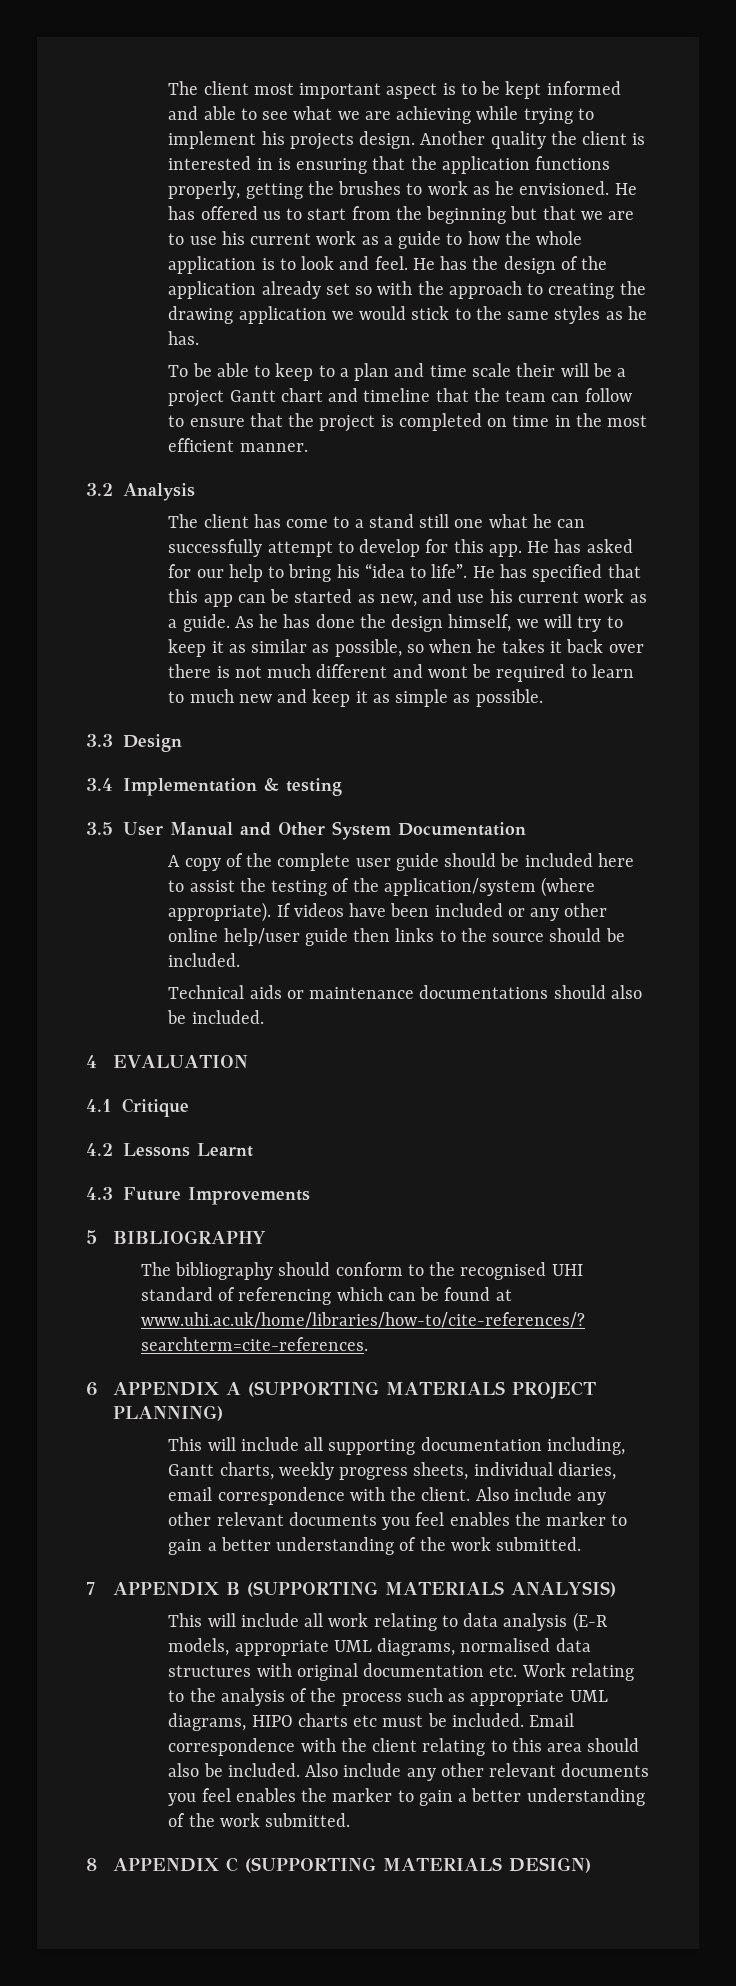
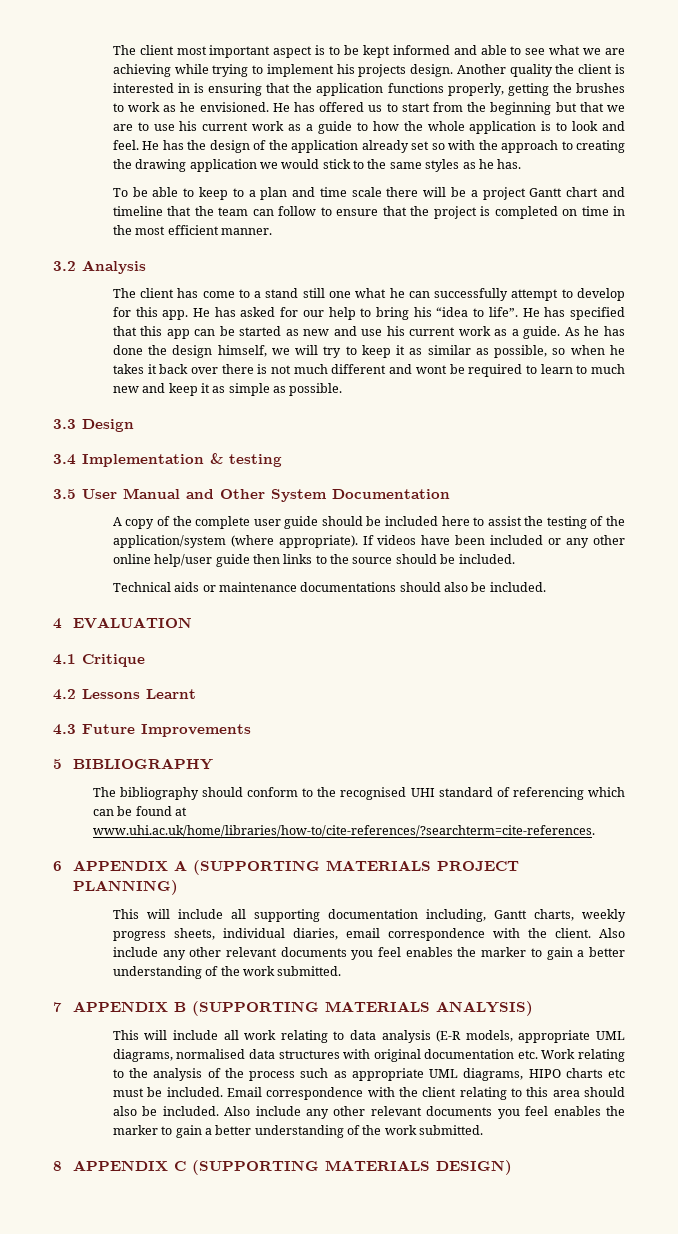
[516,363,556,377] their -> [386,187,419,197] there
[379,594,417,607] new, -> [303,329,330,336] new

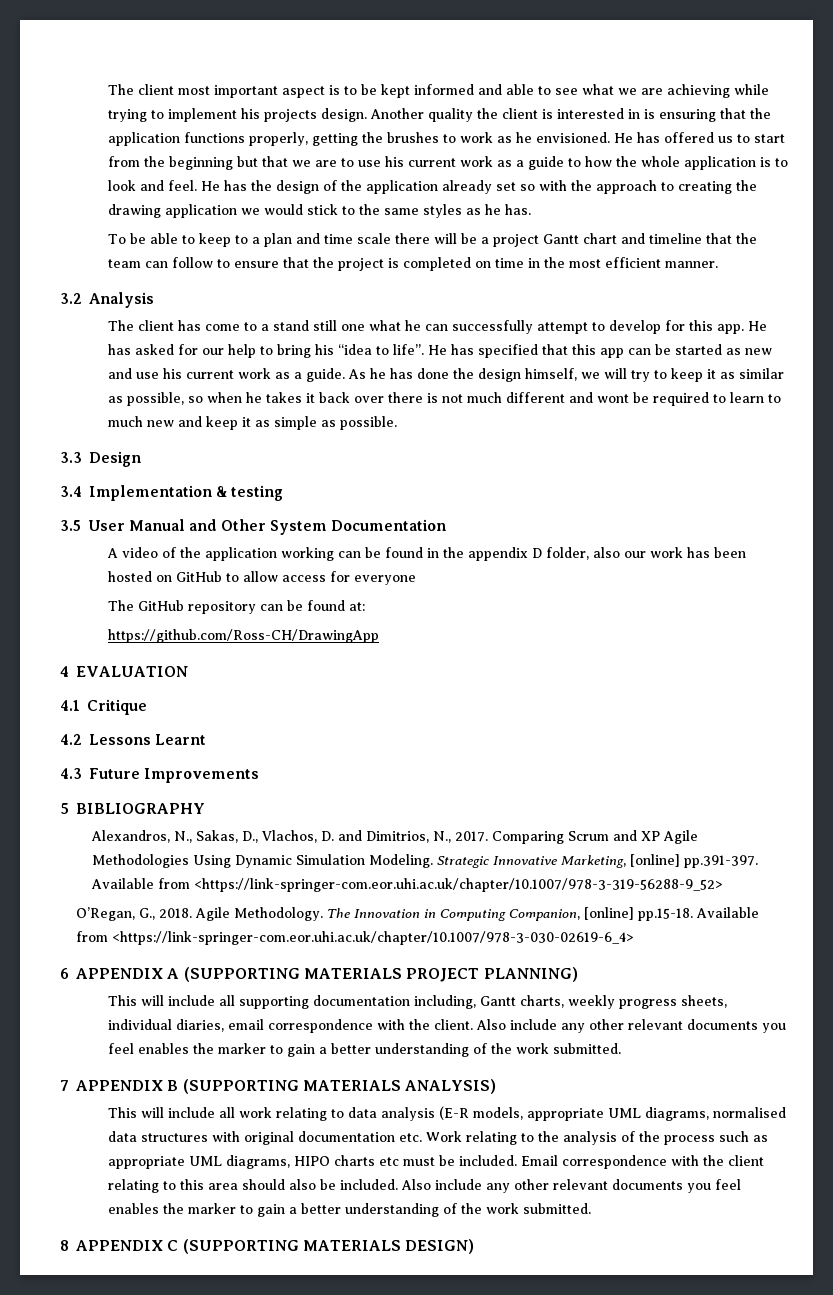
[125,516,625,529] [112,535,625,548] [112,554,515,567] [112,582,546,592] copy of the complete user guide should be included here to assist the testing of the application/system (where appropriate). If videos have been included or any other online help/user guide then links to the source should be included. // Technical aids or maintenance documentations should also be included. -> [122,547,747,561] [108,571,417,585] [108,600,366,614] [108,629,380,643] video of the application working can be found in the appendix D folder, also our work has been hosted on GitHub to allow access for everyone // The GitHub repository can be found at: // https://github.com/Ross-CH/DrawingApp
[92,787,625,800] [92,806,187,816] [92,825,595,837] The bibliography should conform to the recognised UHI standard of referencing which can be found at www.uhi.ac.uk/home/libraries/how-to/cite-references/?searchterm=cite-references. -> [91,830,699,844] [92,854,759,868] [91,878,724,892] [76,907,760,921] [76,931,635,945] Alexandros, N., Sakas, D., Vlachos, D. and Dimitrios, N., 2017. Comparing Scrum and XP Agile Methodologies Using Dynamic Simulation Modeling. Strategic Innovative Marketing, [online] pp.391-397. Available from <https://link-springer-com.eor.uhi.ac.uk/chapter/10.1007/978-3-319-56288-9_52> // O’Regan, G., 2018. Agile Methodology. The Innovation in Computing Companion, [online] pp.15-18. Available from <https://link-springer-com.eor.uhi.ac.uk/chapter/10.1007/978-3-030-02619-6_4>

